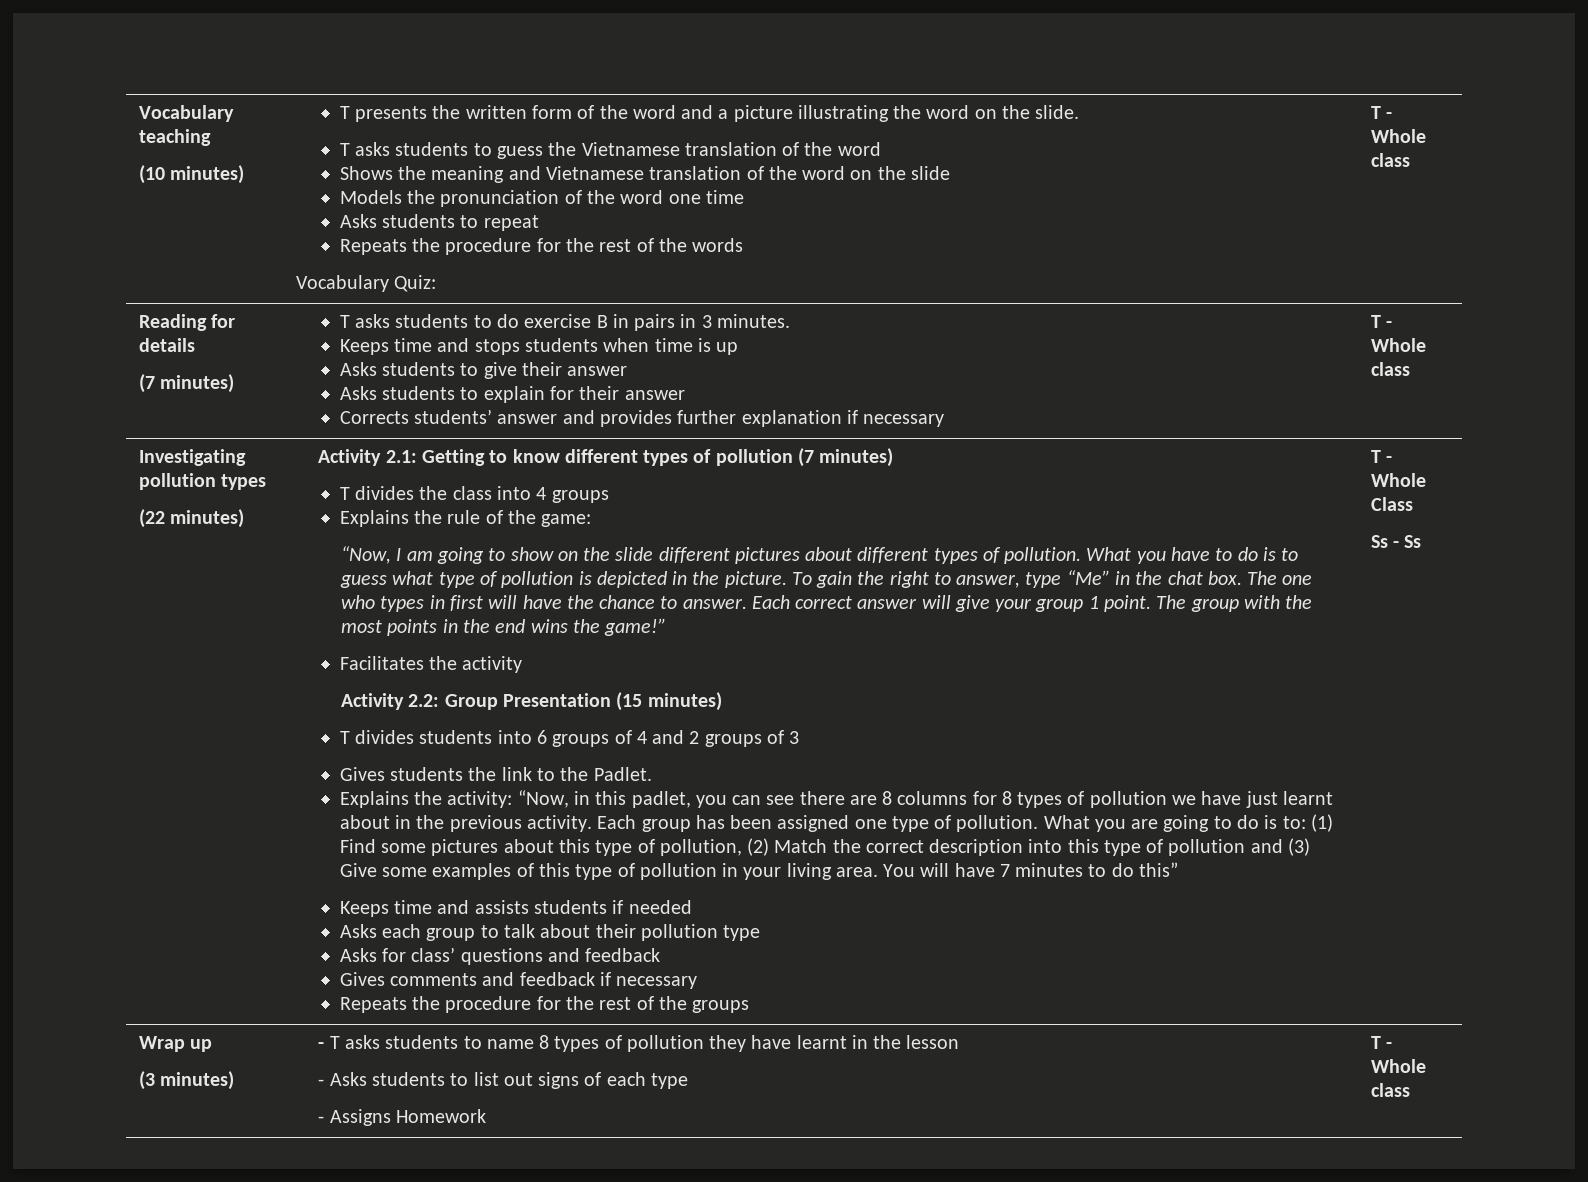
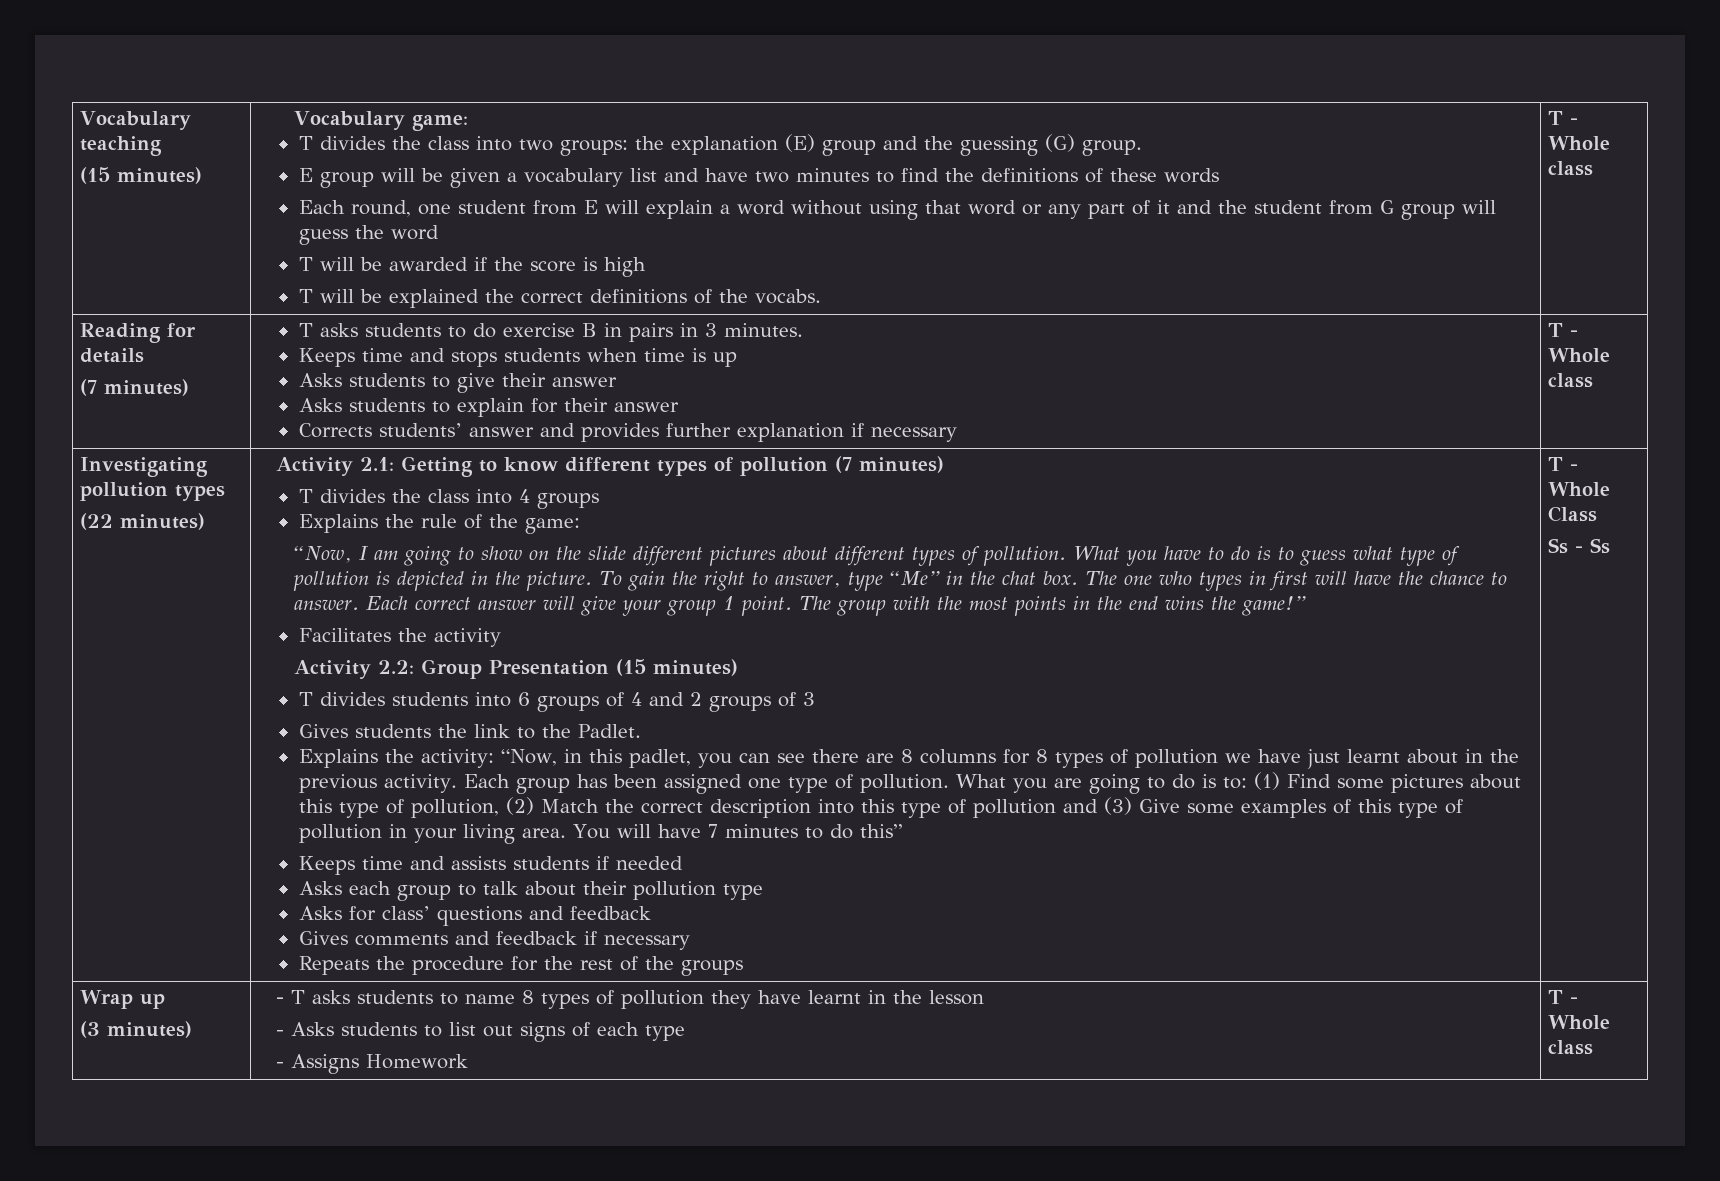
[138,165,245,184] [339,105,1080,122] [339,142,881,159] [339,166,950,183] [339,190,744,207] [339,214,539,231] [339,238,744,255] [295,275,437,292] (10 minutes) | T presents the written form of the word and a picture illustrating the word on the slide. // T asks students to guess the Vietnamese translation of the word // Shows the meaning and Vietnamese translation of the word on the slide // Models the pronunciation of the word one time // Asks students to repeat // Repeats the procedure for the rest of the words // Vocabulary Quiz: -> [80,167,203,184] [294,111,469,131] [298,134,1142,156] [298,168,1219,188] [298,200,1496,220] [298,225,439,245] [298,257,646,277] [298,289,821,308] (15 minutes) | Vocabulary game: // T divides the class into two groups: the explanation (E) group and the guessing (G) group. // E group will be given a vocabulary list and have two minutes to find the definitions of these words // Each round, one student from E will explain a word without using that word or any part of it and the student from G group will guess the word // T will be awarded if the score is high // T will be explained the correct definitions of the vocabs.

